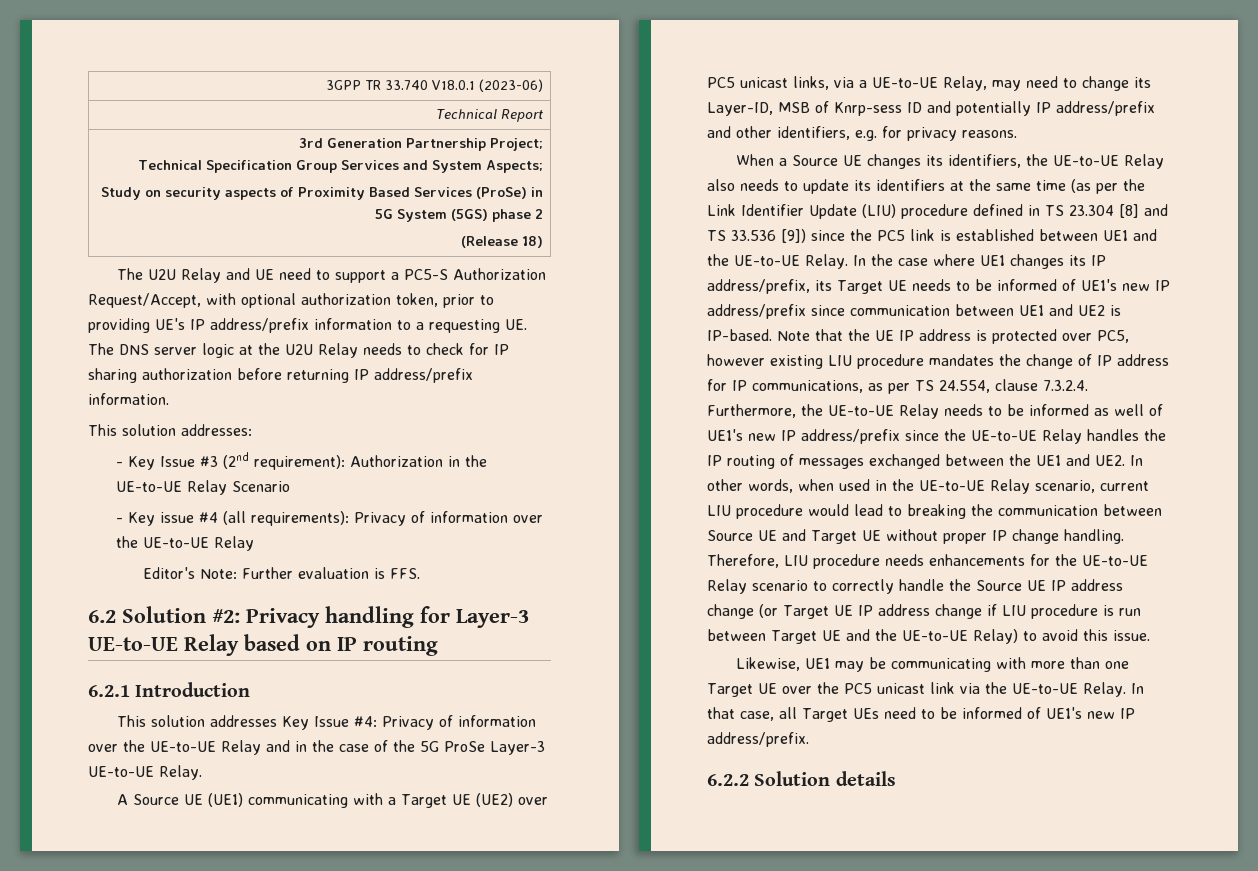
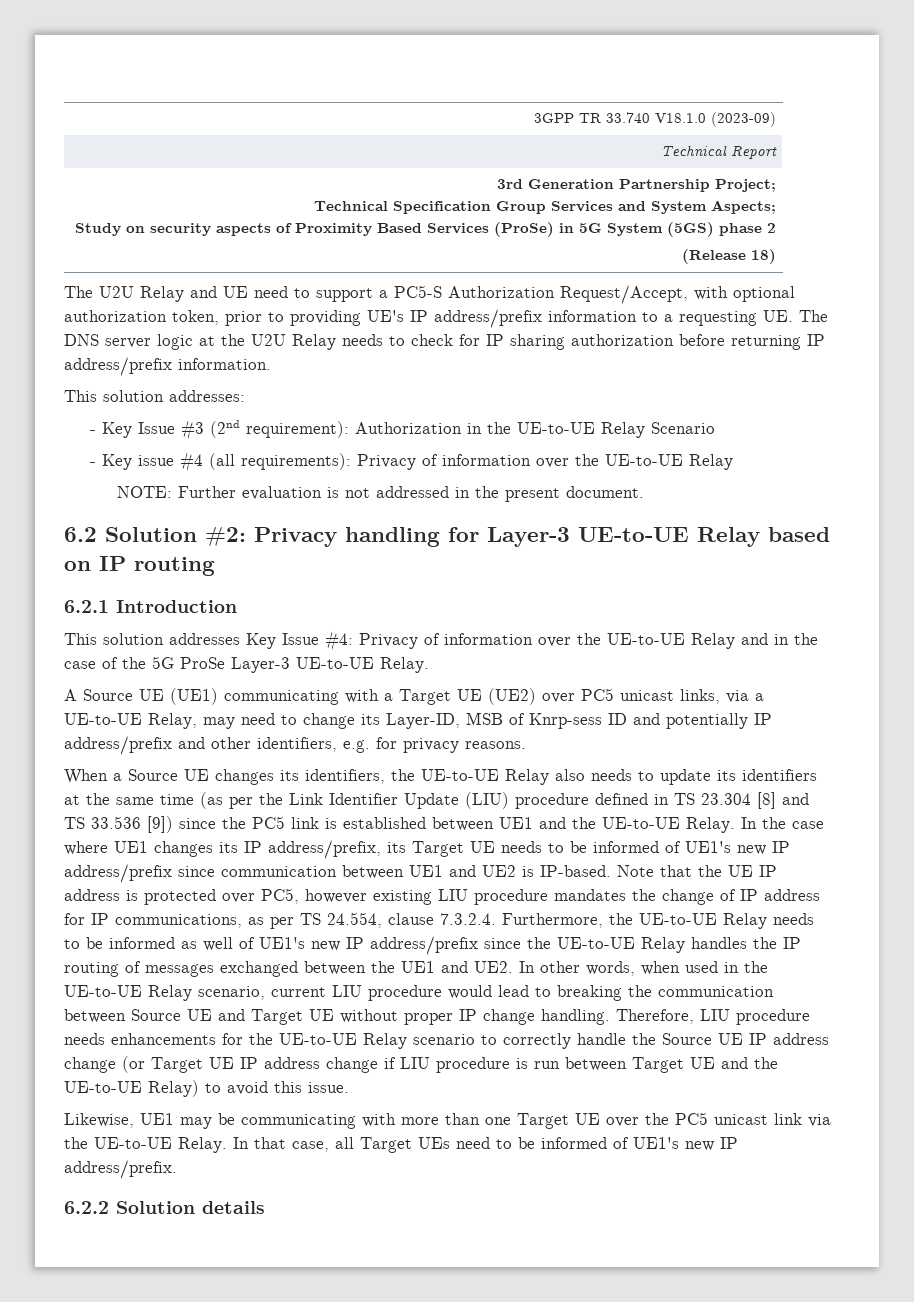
[432,79,544,92] V18.0.1 (2023-06) -> [655,112,777,127] V18.1.0 (2023-09)
[143,567,238,579] Editor's Note: -> [116,486,172,498] NOTE:
[390,568,421,579] FFS. -> [344,486,644,502] not addressed in the present document.

